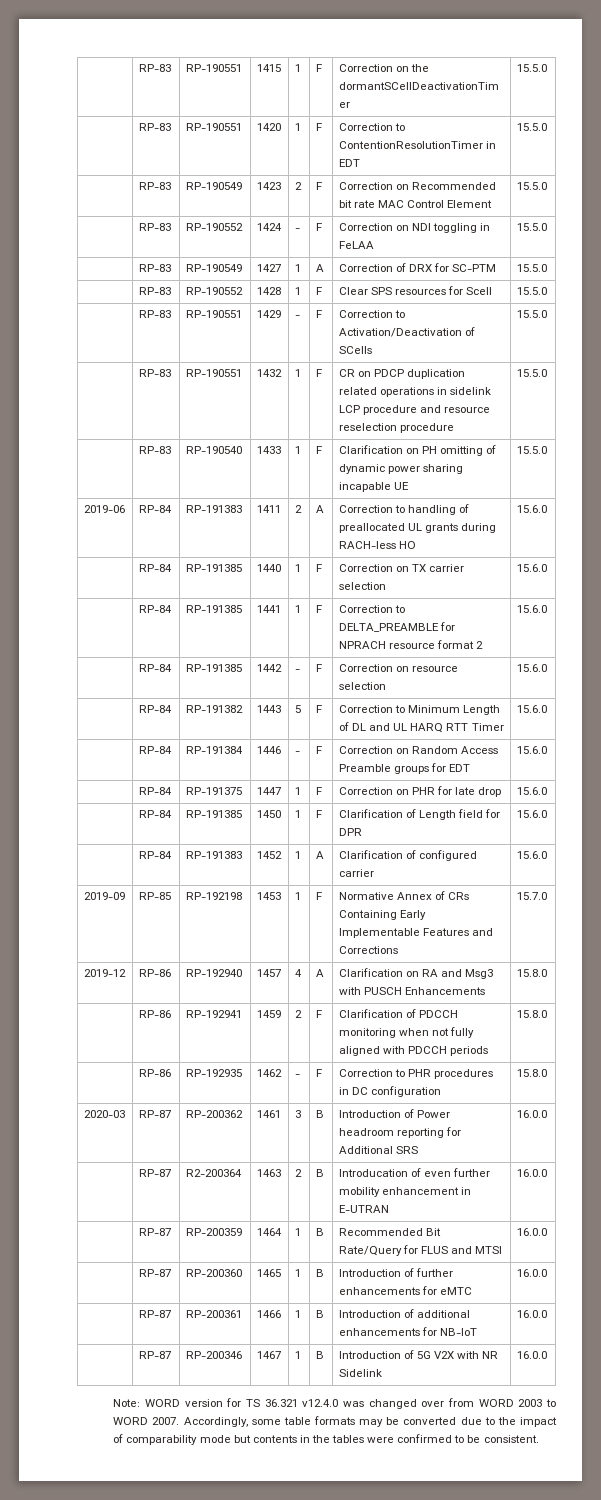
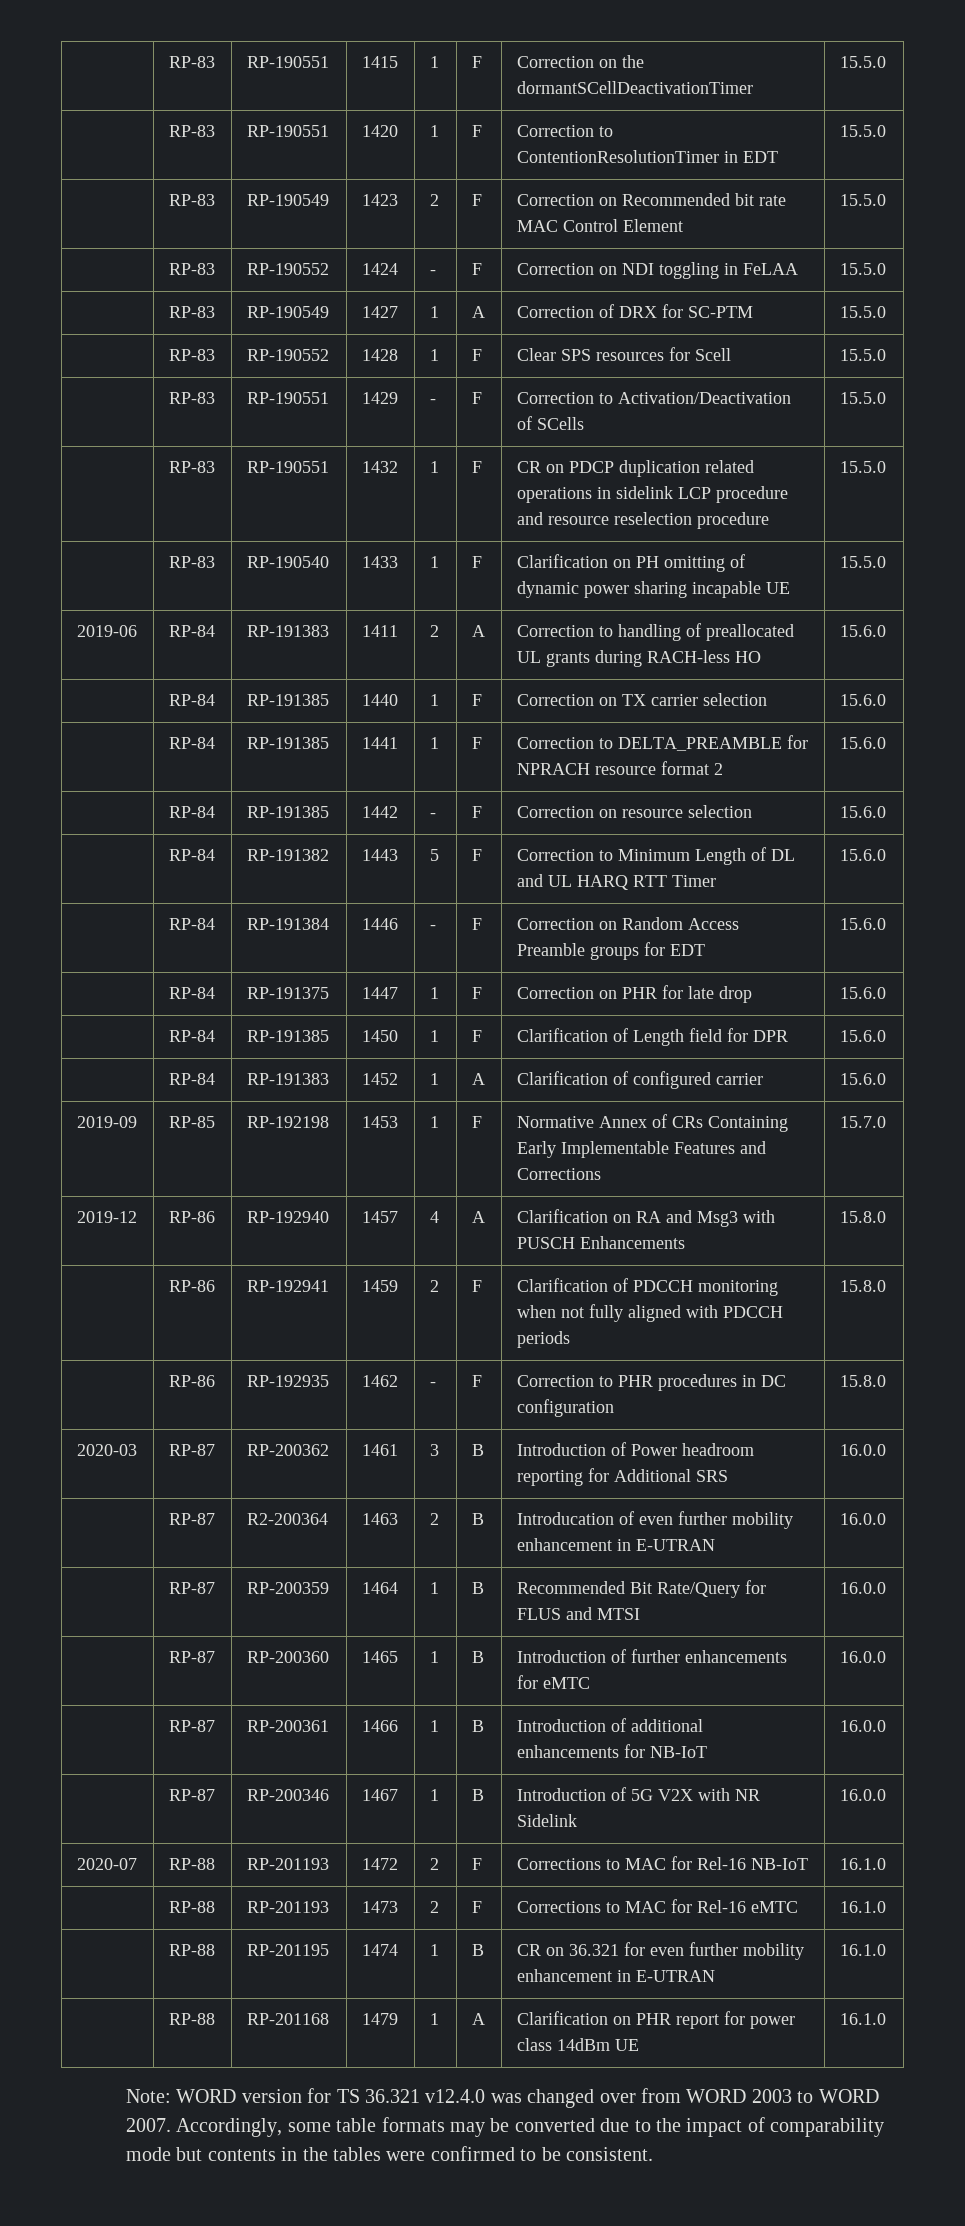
(547, 1355) none -> [76,1858,137,1870] [168,1858,215,1870] [246,1858,329,1870] [361,1858,398,1870] [429,1858,439,1870] [471,1858,482,1870] [516,1856,808,1870] [839,1858,886,1870] [168,1901,215,1913] [246,1901,329,1913] [361,1901,398,1913] [429,1901,439,1913] [471,1901,482,1913] [516,1899,798,1913] [839,1901,886,1913] [168,1944,215,1956] [246,1944,329,1956] [361,1944,398,1956] [429,1944,439,1956] [471,1944,484,1956] [516,1942,804,1960] [516,1969,715,1982] [839,1944,886,1956] [168,2013,215,2025] [246,2013,329,2025] [361,2013,398,2025] [429,2013,439,2025] [471,2013,485,2025] [516,2011,795,2029] [516,2038,639,2051] [839,2013,886,2025] // 2020-07 | RP-88 | RP-201193 | 1472 | 2 | F | Corrections to MAC for Rel-16 NB-IoT | 16.1.0 // | RP-88 | RP-201193 | 1473 | 2 | F | Corrections to MAC for Rel-16 eMTC | 16.1.0 // | RP-88 | RP-201195 | 1474 | 1 | B | CR on 36.321 for even further mobility enhancement in E-UTRAN | 16.1.0 // | RP-88 | RP-201168 | 1479 | 1 | A | Clarification on PHR report for power class 14dBm UE | 16.1.0

